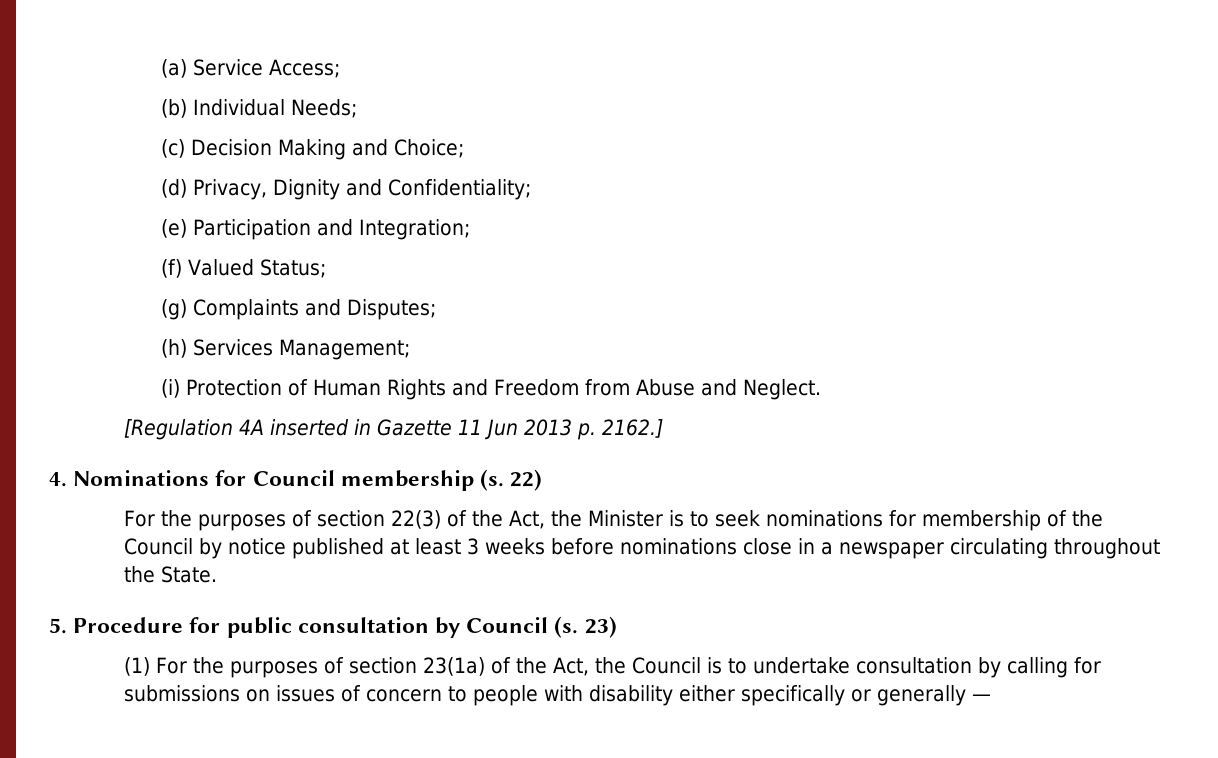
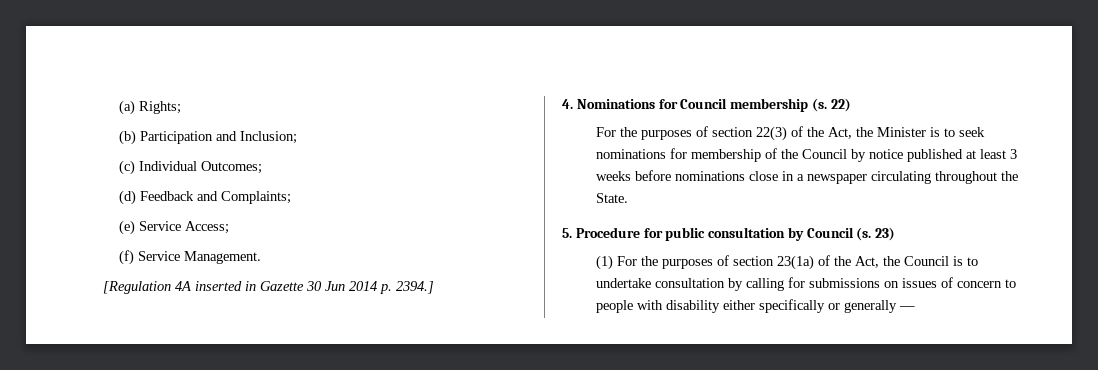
[192,59,340,78] [160,99,357,118] [160,139,464,160] [160,179,531,200] [160,219,470,240] [160,259,326,278] [160,299,436,320] [160,339,410,360] [160,379,821,400] Service Access; // (b) Individual Needs; // (c) Decision Making and Choice; // (d) Privacy, Dignity and Confidentiality; // (e) Participation and Integration; // (f) Valued Status; // (g) Complaints and Disputes; // (h) Services Management; // (i) Protection of Human Rights and Freedom from Abuse and Neglect. -> [139,101,182,114] [119,130,298,145] [119,160,263,175] [119,190,292,205] [119,220,230,235] [119,250,262,265] Rights; // (b) Participation and Inclusion; // (c) Individual Outcomes; // (d) Feedback and Complaints; // (e) Service Access; // (f) Service Management.
[457,419,663,440] 11 Jun 2013 p. 2162.] -> [305,281,434,294] 30 Jun 2014 p. 2394.]

